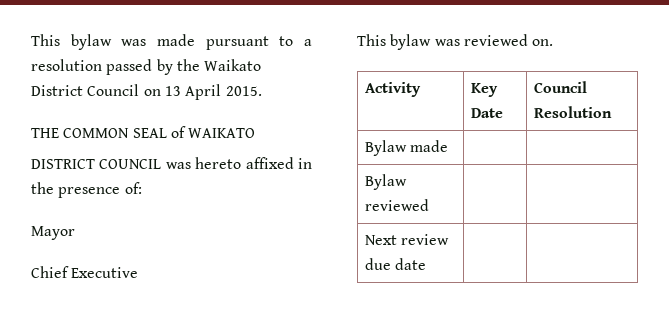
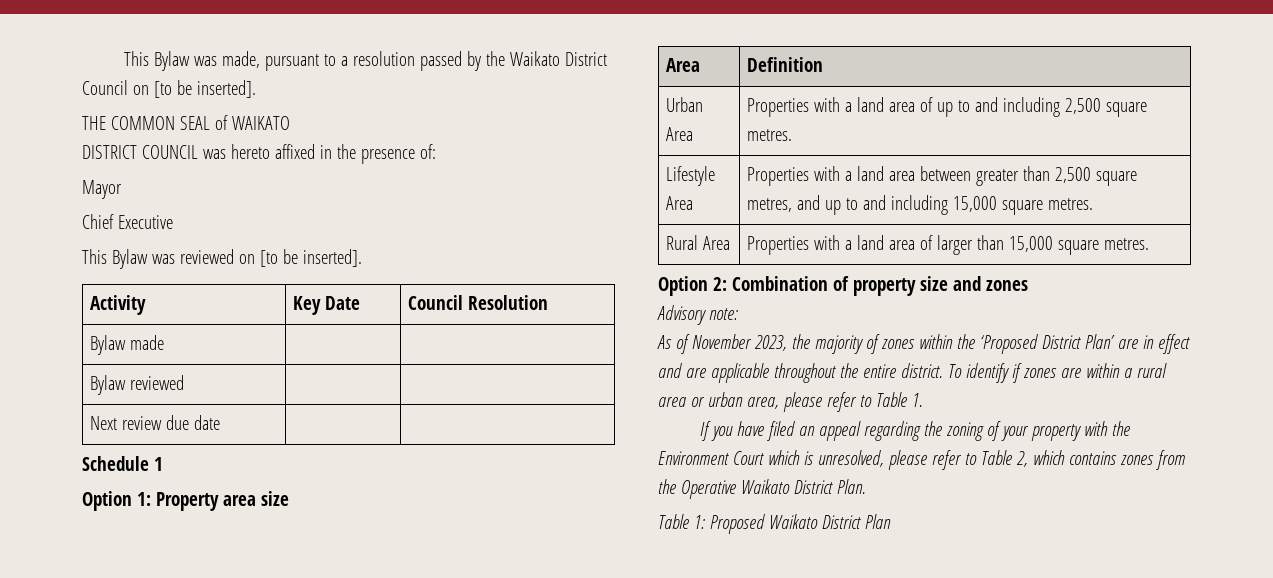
[31,34,195,50] This bylaw was made -> [124,51,261,71] This Bylaw was made,
[164,84,262,100] 13 April 2015. -> [153,80,256,98] [to be inserted].
[390,34,432,50] bylaw -> [111,249,148,269] Bylaw
[532,39,554,46] on. -> [238,249,362,267] on [to be inserted].
(426, 264) none -> [82,456,163,471] [82,491,289,511] [666,58,701,72] [747,57,824,72] [666,97,704,112] [666,127,694,141] [747,97,1148,117] [747,129,793,141] [666,166,716,186] [666,196,694,210] [747,166,1138,186] [747,195,1094,215] [666,235,731,250] [747,235,1150,255] [658,276,1028,296] [657,305,738,325] [657,334,1190,354] [658,363,1167,383] [658,392,923,412] [700,421,1131,441] [658,450,1185,470] [658,479,866,499] [658,514,891,534] // Schedule 1 // Option 1: Property area size // Area | Definition // Urban Area | Properties with a land area of up to and including 2,500 square metres. // Lifestyle Area | Properties with a land area between greater than 2,500 square metres, and up to and including 15,000 square metres. // Rural Area | Properties with a land area of larger than 15,000 square metres. // Option 2: Combination of property size and zones // Advisory note: // As of November 2023, the majority of zones within the ‘Proposed District Plan’ are in effect and are applicable throughout the entire district. To identify if zones are within a rural area or urban area, please refer to Table 1. // If you have filed an appeal regarding the zoning of your property with the Environment Court which is unresolved, please refer to Table 2, which contains zones from the Operative Waikato District Plan. // Table 1: Proposed Waikato District Plan

